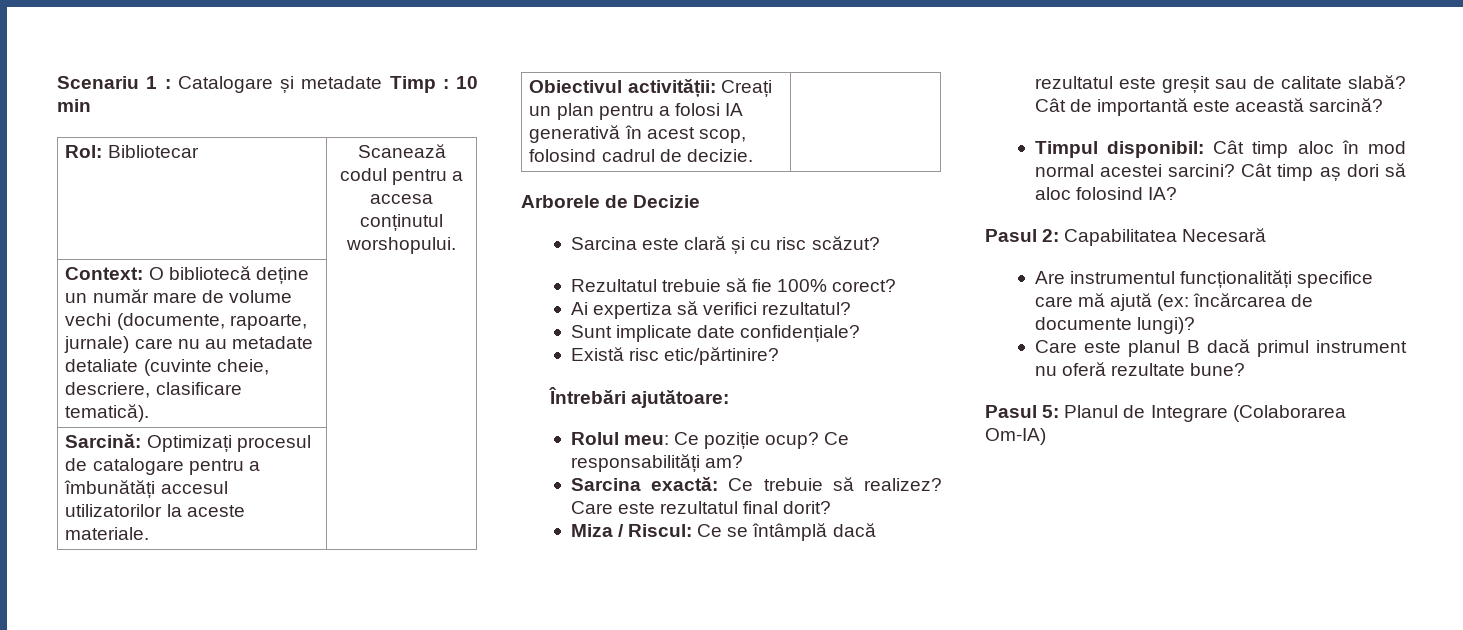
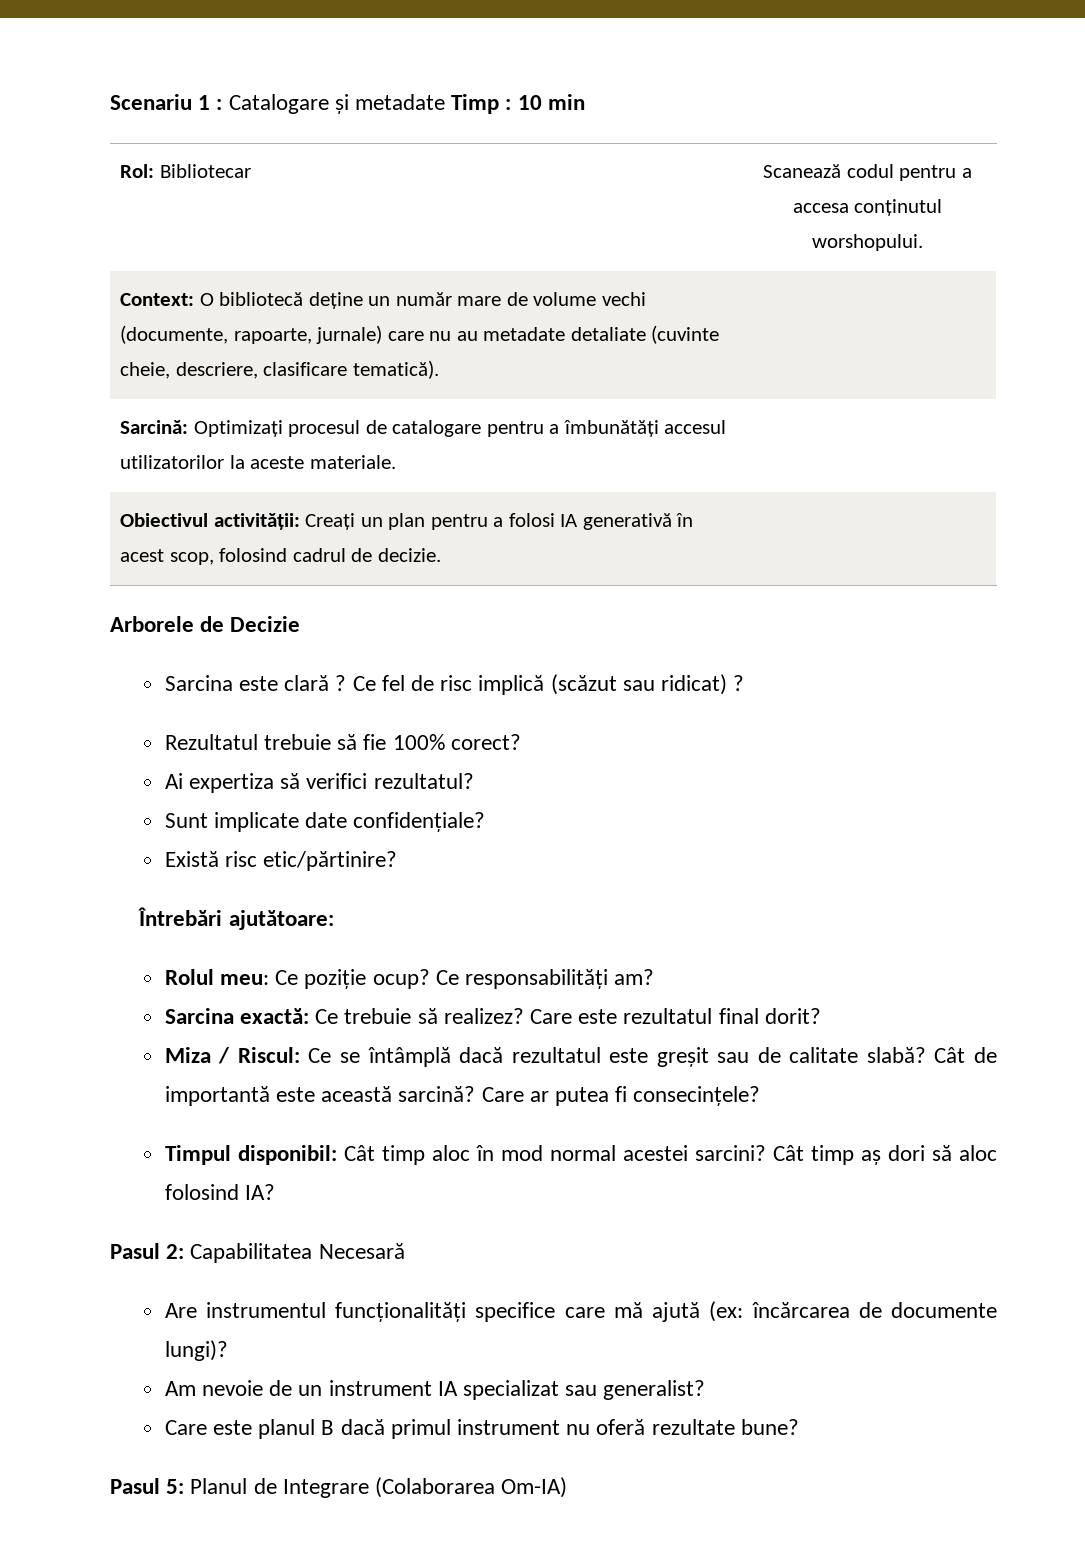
[731,236,880,254] și cu risc scăzut? -> [335,674,745,695] ? Ce fel de risc implică (scăzut sau ridicat) ?
(1384, 105) none -> [481,1086,761,1106] Care ar putea fi consecințele?
(1195, 325) none -> [164,1380,706,1400] // Am nevoie de un instrument IA specializat sau generalist?

